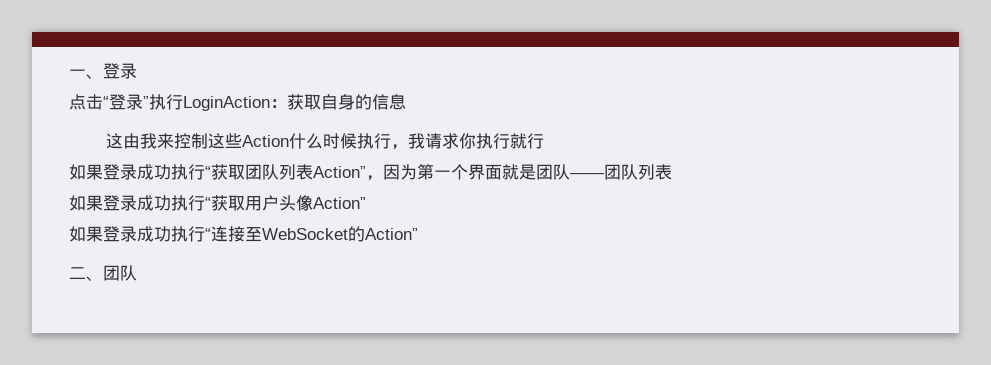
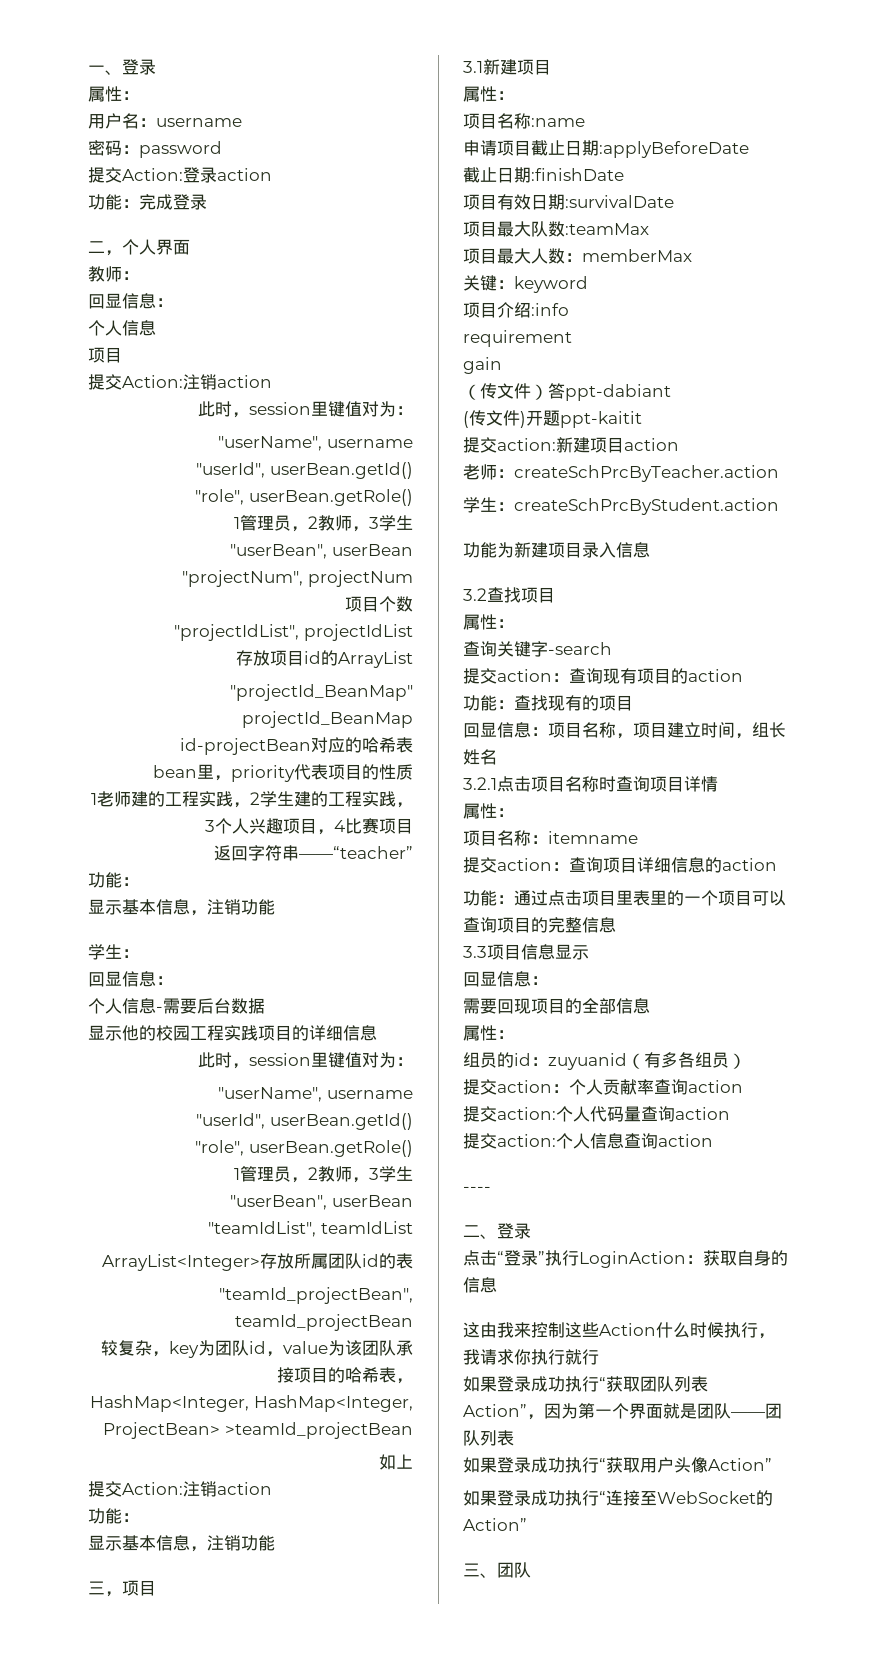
(137, 71) none -> [88,86,139,102] [88,113,242,129] [88,140,222,158] [88,167,272,183] [88,194,207,210] [88,239,190,256] [88,266,139,282] [88,293,173,309] [88,320,156,336] [88,347,122,363] [88,374,272,390] [198,401,413,418] [218,436,413,451] [196,462,413,479] [195,489,413,506] [234,515,413,532] [230,544,413,559] [182,570,413,587] [345,596,413,612] [174,624,413,641] [236,650,413,668] [230,684,413,701] [242,711,413,728] [180,737,413,755] [153,764,413,782] [91,791,413,808] [205,818,413,835] [214,845,413,861] [88,872,139,888] [88,899,275,916] [88,944,139,960] [88,971,173,987] [88,998,265,1014] [88,1025,377,1041] [198,1052,413,1069] [218,1087,413,1102] [196,1113,413,1130] [195,1140,413,1157] [234,1166,413,1183] [230,1195,413,1210] [208,1221,413,1237] [102,1253,413,1271] [219,1287,413,1304] [235,1314,413,1331] [101,1340,413,1358] [277,1367,413,1384] [90,1395,413,1412] [103,1422,413,1439] [379,1454,413,1470] [88,1481,272,1497] [88,1508,139,1524] [88,1535,275,1552] [88,1580,156,1597] [463,59,551,75] [463,86,514,102] [463,113,585,129] [463,140,749,158] [463,167,624,183] [463,194,674,210] [463,221,649,237] [463,248,692,264] [463,275,588,293] [463,302,569,318] [463,330,572,347] [463,357,502,374] [463,383,671,401] [463,410,642,428] [463,437,679,453] [463,464,779,482] [463,497,779,515] [463,542,650,558] [463,587,555,603] [463,614,514,630] [463,641,612,657] [463,668,743,684] [463,695,633,711] [463,722,786,739] [463,749,497,765] [463,776,718,792] [463,803,514,819] [463,830,638,846] [463,857,777,873] [463,890,786,906] [463,917,616,933] [463,944,589,960] [463,971,548,987] [463,998,650,1014] [463,1025,514,1041] [463,1052,746,1070] [463,1079,743,1095] [463,1106,730,1122] [463,1133,713,1149] [463,1186,491,1192] [463,1223,531,1239] // 属性： // 用户名：username // 密码：password // 提交Action:登录action // 功能：完成登录 // 二，个人界面 // 教师： // 回显信息： // 个人信息 // 项目 // 提交Action:注销action // 此时，session里键值对为： // "userName", username // "userId", userBean.getId() // "role", userBean.getRole() // 1管理员，2教师，3学生 // "userBean", userBean // "projectNum", projectNum // 项目个数 // "projectIdList", projectIdList // 存放项目id的ArrayList // "projectId_BeanMap" projectId_BeanMap // id-projectBean对应的哈希表 // bean里，priority代表项目的性质 // 1老师建的工程实践，2学生建的工程实践，3个人兴趣项目，4比赛项目 // 返回字符串——“teacher” // 功能： // 显示基本信息，注销功能 // 学生： // 回显信息： // 个人信息-需要后台数据 // 显示他的校园工程实践项目的详细信息 // 此时，session里键值对为： // "userName", username // "userId", userBean.getId() // "role", userBean.getRole() // 1管理员，2教师，3学生 // "userBean", userBean // "teamIdList", teamIdList // ArrayList<Integer>存放所属团队id的表 // "teamId_projectBean", teamId_projectBean // 较复杂，key为团队id，value为该团队承接项目的哈希表， // HashMap<Integer, HashMap<Integer, ProjectBean> >teamId_projectBean // 如上 // 提交Action:注销action // 功能： // 显示基本信息，注销功能 // 三，项目 // 3.1新建项目 // 属性： // 项目名称:name // 申请项目截止日期:applyBeforeDate // 截止日期:finishDate // 项目有效日期:survivalDate // 项目最大队数:teamMax // 项目最大人数：memberMax // 关键：keyword // 项目介绍:info // requirement // gain // （传文件）答ppt-dabiant // (传文件)开题ppt-kaitit // 提交action:新建项目action // 老师：createSchPrcByTeacher.action // 学生：createSchPrcByStudent.action // 功能为新建项目录入信息 // 3.2查找项目 // 属性： // 查询关键字-search // 提交action：查询现有项目的action // 功能：查找现有的项目 // 回显信息：项目名称，项目建立时间，组长姓名 // 3.2.1点击项目名称时查询项目详情 // 属性： // 项目名称：itemname // 提交action：查询项目详细信息的action // 功能：通过点击项目里表里的一个项目可以查询项目的完整信息 // 3.3项目信息显示 // 回显信息： // 需要回现项目的全部信息 // 属性： // 组员的id：zuyuanid（有多各组员） // 提交action：个人贡献率查询action // 提交action:个人代码量查询action // 提交action:个人信息查询action // ---- // 二、登录
[69,267,86,279] 二 -> [463,1563,480,1577] 三

